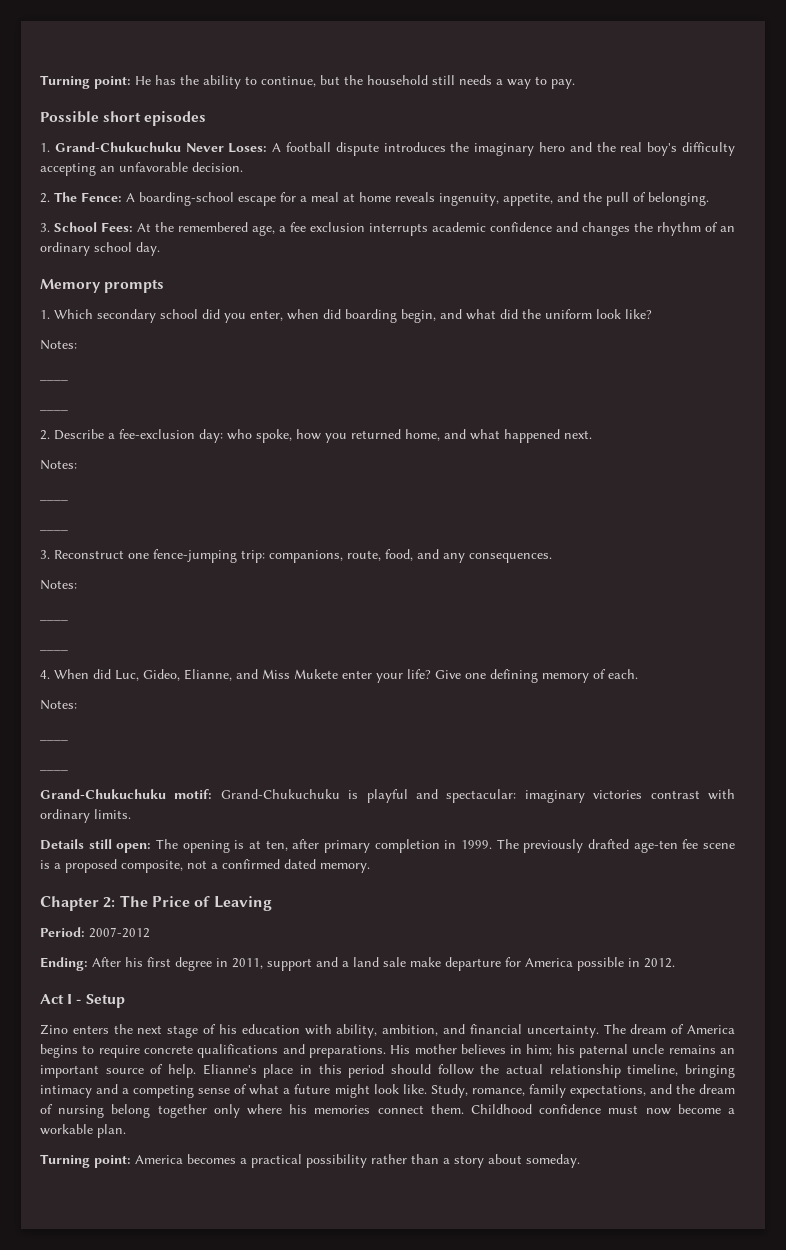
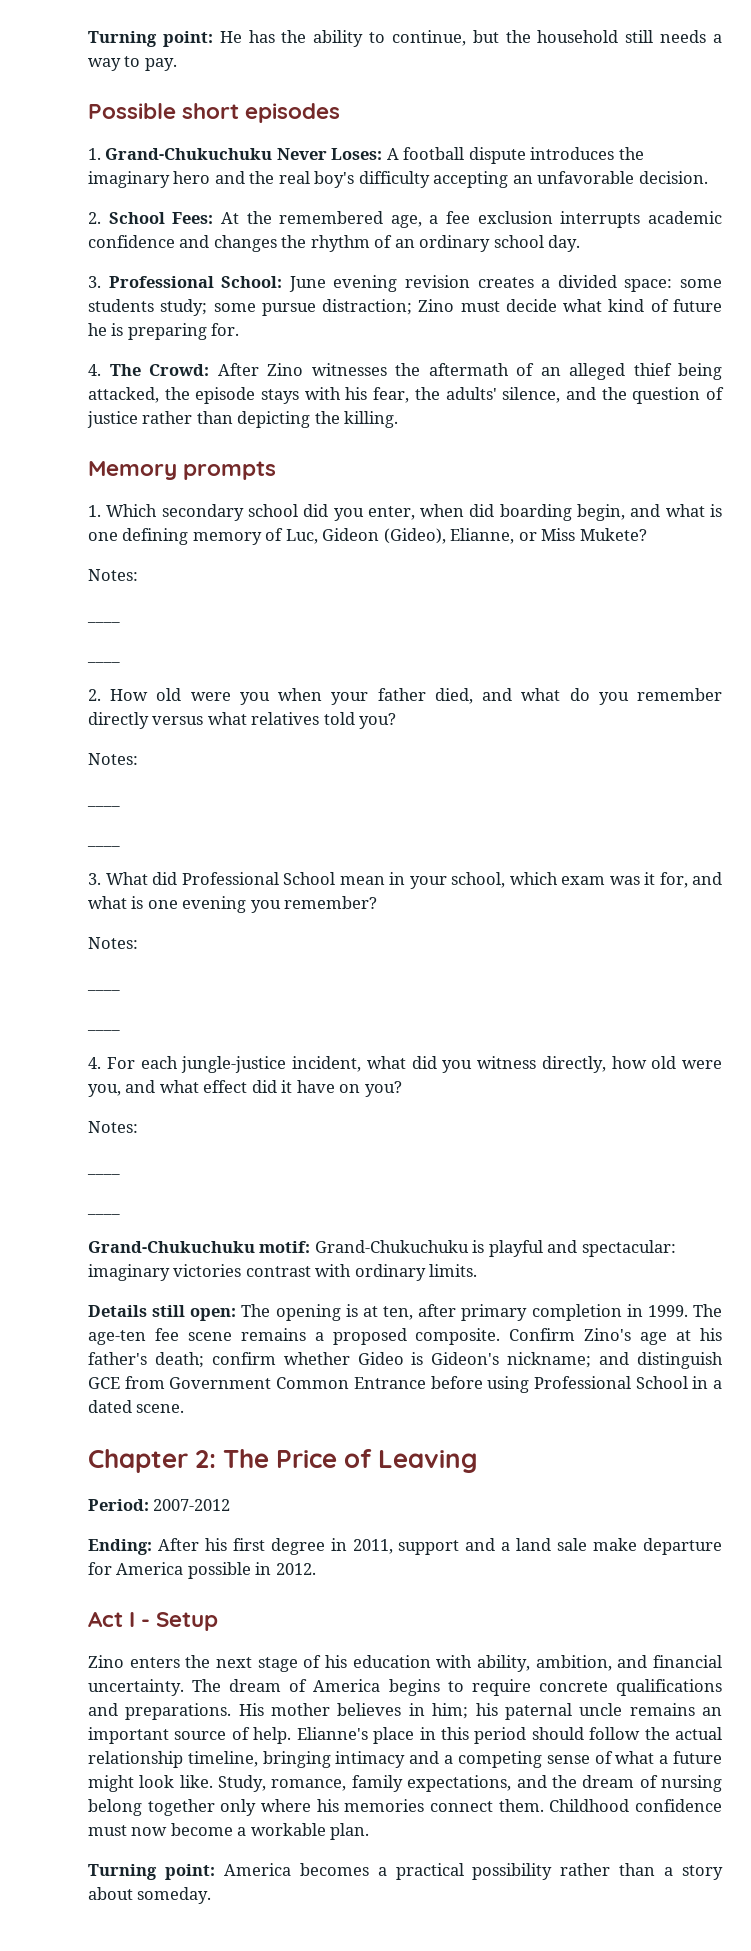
[54,192,709,206] [40,223,50,232] The Fence: A boarding-school escape for a meal at home reveals ingenuity, appetite, and the pull of belonging. // 3. -> (101, 218) none
(160, 249) none -> [88,275,723,292] [88,299,722,316] [88,323,240,340] [88,363,722,380] [88,387,725,404] [87,411,399,428] // 3. Professional School: June evening revision creates a divided space: some students study; some pursue distraction; Zino must decide what kind of future he is preparing for. // 4. The Crowd: After Zino witnesses the aftermath of an alleged thief being attacked, the episode stays with his fear, the adults' silence, and the question of justice rather than depicting the killing.
[500,309,652,319] [40,340,77,350] [40,379,68,381] [40,409,68,411] [40,429,592,443] [40,460,77,470] [40,499,68,501] [40,529,68,531] [40,549,552,563] [40,580,77,590] [40,619,68,621] [40,649,68,651] [40,669,638,683] did the uniform look like? // Notes: // ____ // ____ // 2. Describe a fee-exclusion day: who spoke, how you returned home, and what happened next. // Notes: // ____ // ____ // 3. Reconstruct one fence-jumping trip: companions, route, food, and any consequences. // Notes: // ____ // ____ // 4. When did Luc, Gideo, Elianne, and Miss Mukete enter your life? Give one defining memory of each. -> [709,504,722,517] [88,528,647,545] [88,569,138,581] [87,621,120,623] [87,661,120,663] [88,688,722,705] [88,712,397,729] [88,753,138,765] [87,805,120,807] [87,845,120,847] [88,872,722,889] [88,896,378,913] [88,937,138,949] [87,989,120,991] [87,1029,120,1031] [88,1056,722,1073] [88,1080,402,1097] is one defining memory of Luc, Gideon (Gideo), Elianne, or Miss Mukete? // Notes: // ____ // ____ // 2. How old were you when your father died, and what do you remember directly versus what relatives told you? // Notes: // ____ // ____ // 3. What did Professional School mean in your school, which exam was it for, and what is one evening you remember? // Notes: // ____ // ____ // 4. For each jungle-justice incident, what did you witness directly, how old were you, and what effect did it have on you?
[523,839,629,853] previously drafted -> (722, 1310) none
[40,860,50,869] is -> [240,1328,306,1341] remains
[121,859,370,873] composite, not a confirmed dated memory. -> [415,1328,722,1345] [88,1352,724,1369] [88,1376,723,1393] [88,1400,185,1413] composite. Confirm Zino's age at his father's death; confirm whether Gideo is Gideon's nickname; and distinguish GCE from Government Common Entrance before using Professional School in a dated scene.

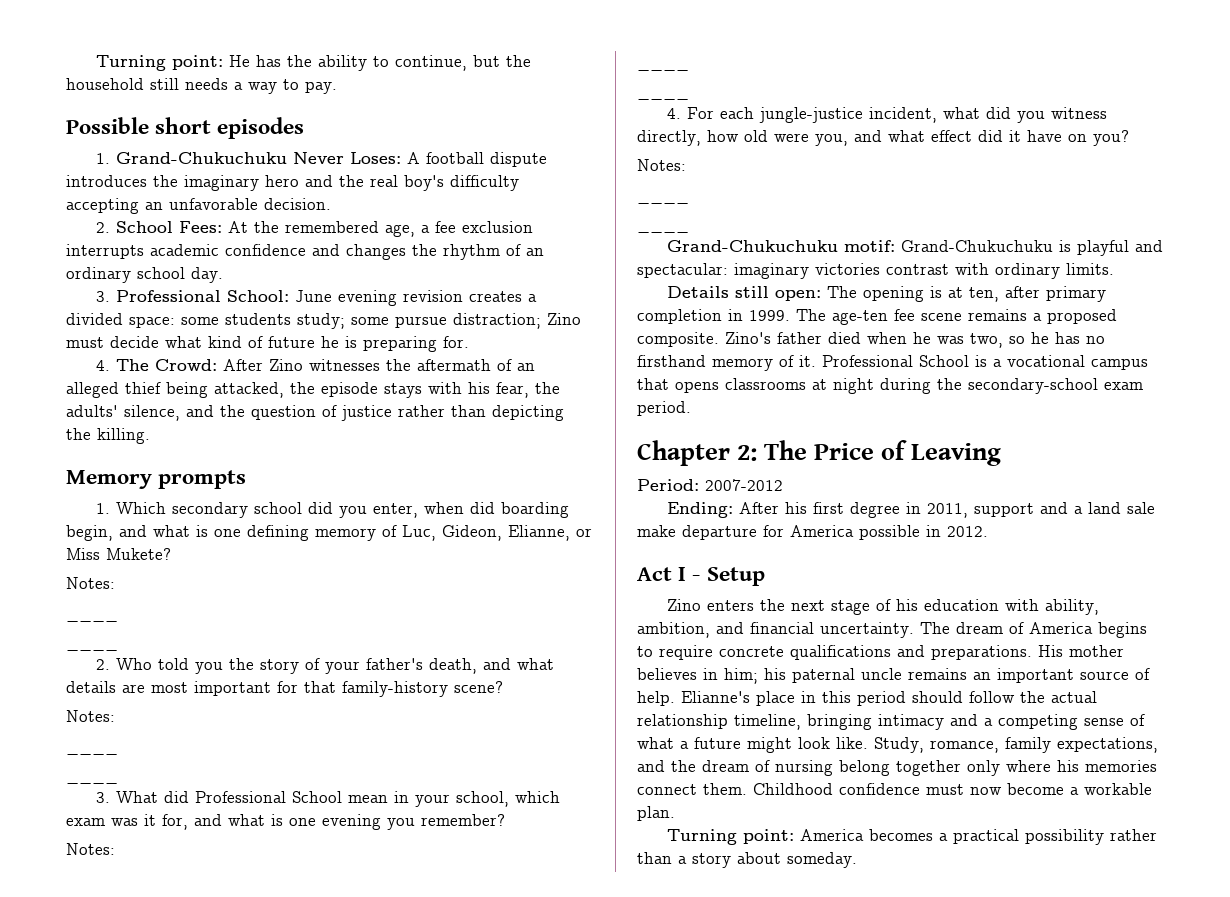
[322,528,446,544] Gideon (Gideo), -> [442,525,502,541] Gideon,
[110,688,722,705] [88,712,397,729] How old were you when your father died, and what do you remember directly versus what relatives told you? -> [116,658,555,674] [66,681,503,697] Who told you the story of your father's death, and what details are most important for that family-history scene?
[509,1328,722,1345] [88,1352,724,1369] [88,1376,723,1393] [88,1400,185,1413] Confirm Zino's age at his father's death; confirm whether Gideo is Gideon's nickname; and distinguish GCE from Government Common Entrance before using Professional School in a dated scene. -> [725,332,1105,348] [637,355,1148,371] [637,378,1143,394] [637,401,691,416] Zino's father died when he was two, so he has no firsthand memory of it. Professional School is a vocational campus that opens classrooms at night during the secondary-school exam period.

